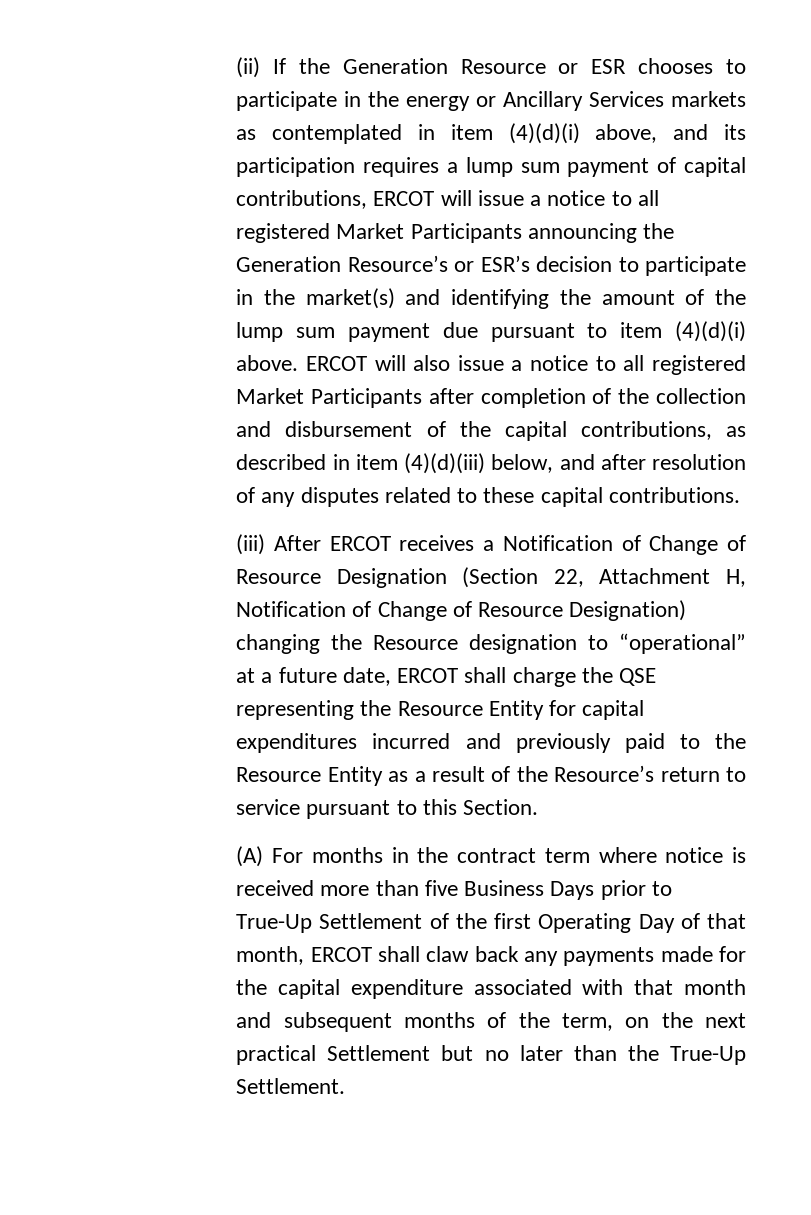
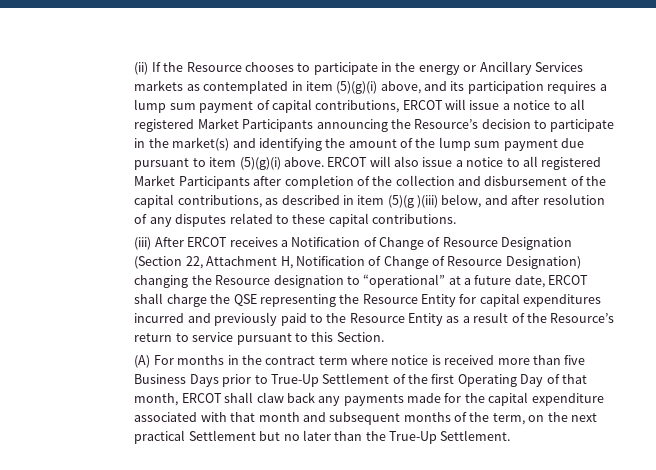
[342,58,627,74] Generation Resource or ESR -> [186,62,242,72] Resource
[508,123,580,144] (4)(d)(i) -> [336,81,378,94] (5)(g)(i)
[236,255,530,272] Generation Resource’s or ESR’s -> [414,119,479,129] Resource’s
[675,321,746,342] (4)(d)(i) -> [239,157,281,170] (5)(g)(i)
[404,453,486,474] (4)(d)(iii) -> [387,195,439,208] (5)(g )(iii)

